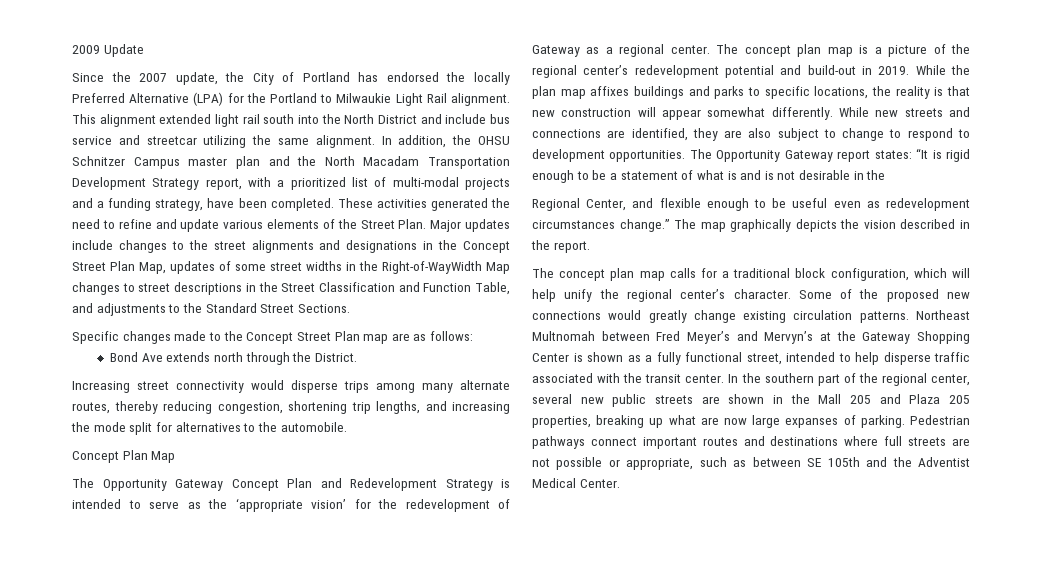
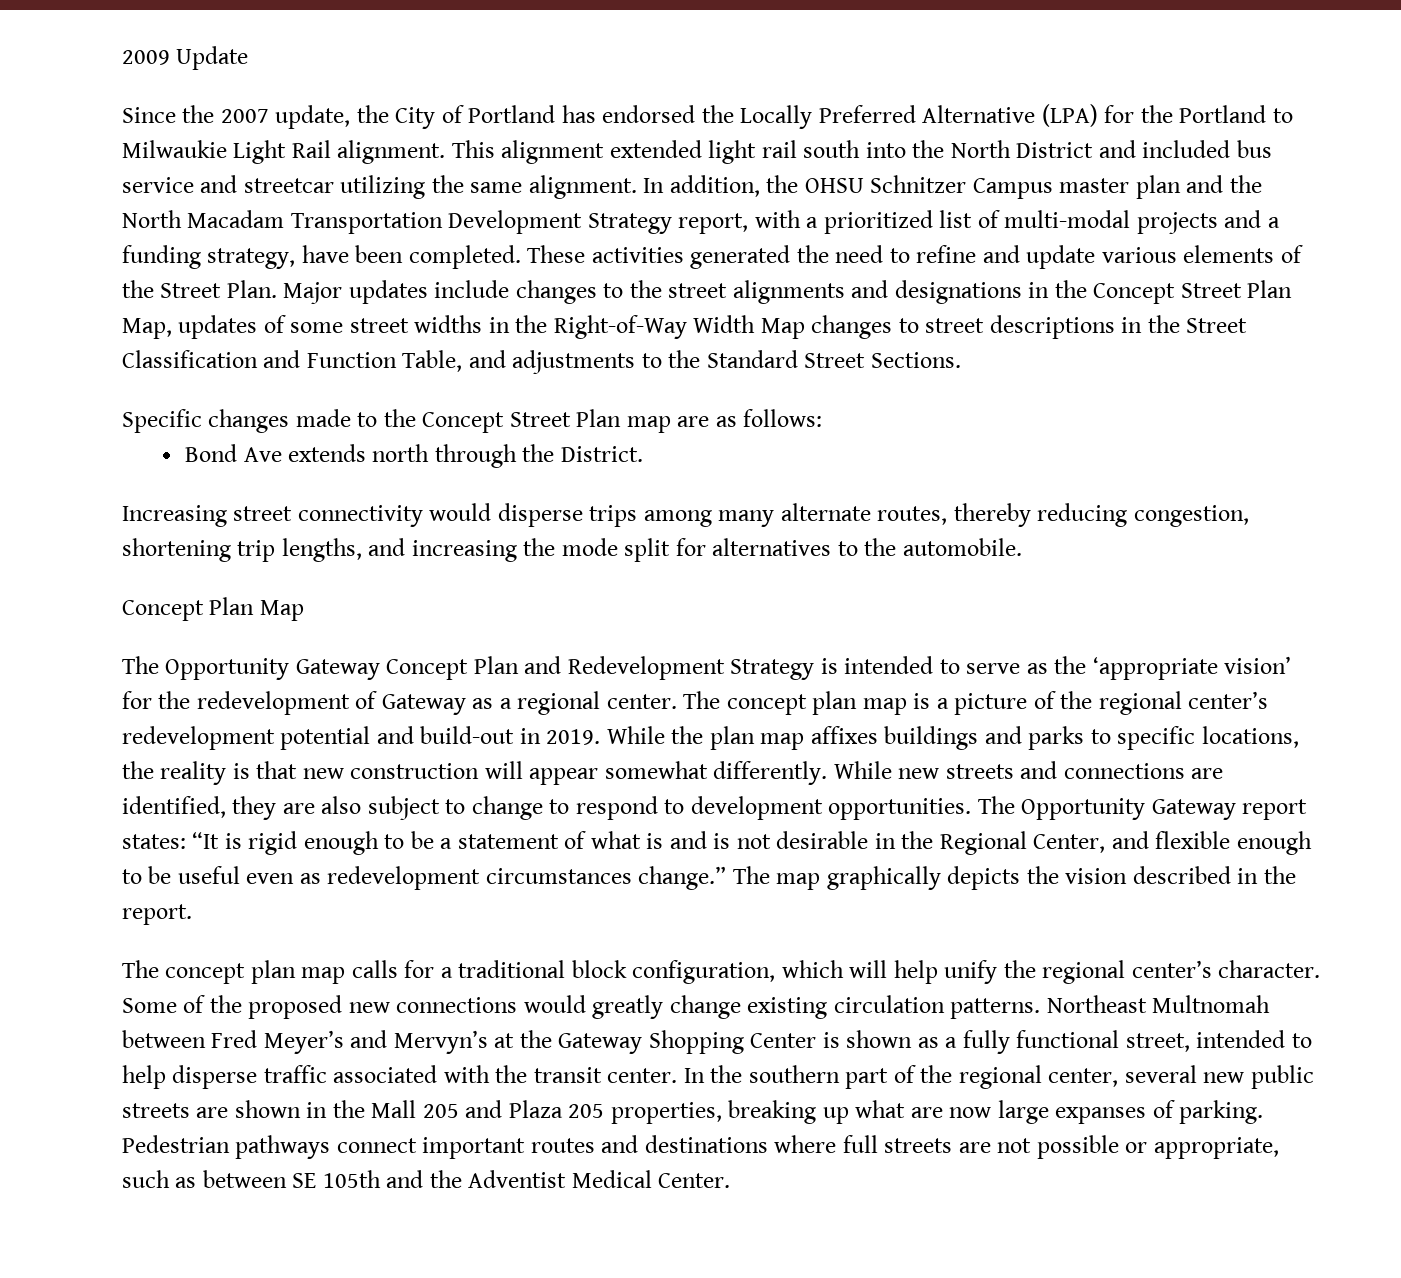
[474,72,510,85] locally -> [740,105,813,129] Locally
[445,114,487,124] include -> [1142,140,1231,158] included
[382,261,482,274] Right-of-WayWidth -> [553,315,756,339] Right-of-Way Width
(886, 175) // -> (934, 840) none

